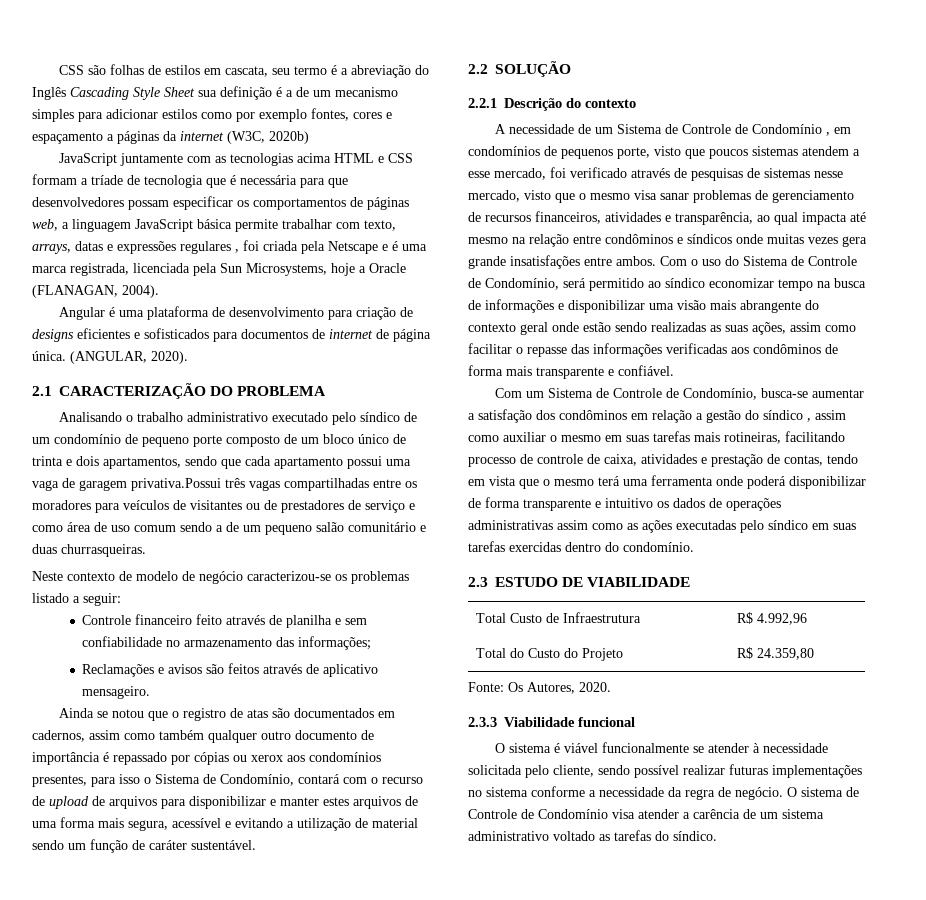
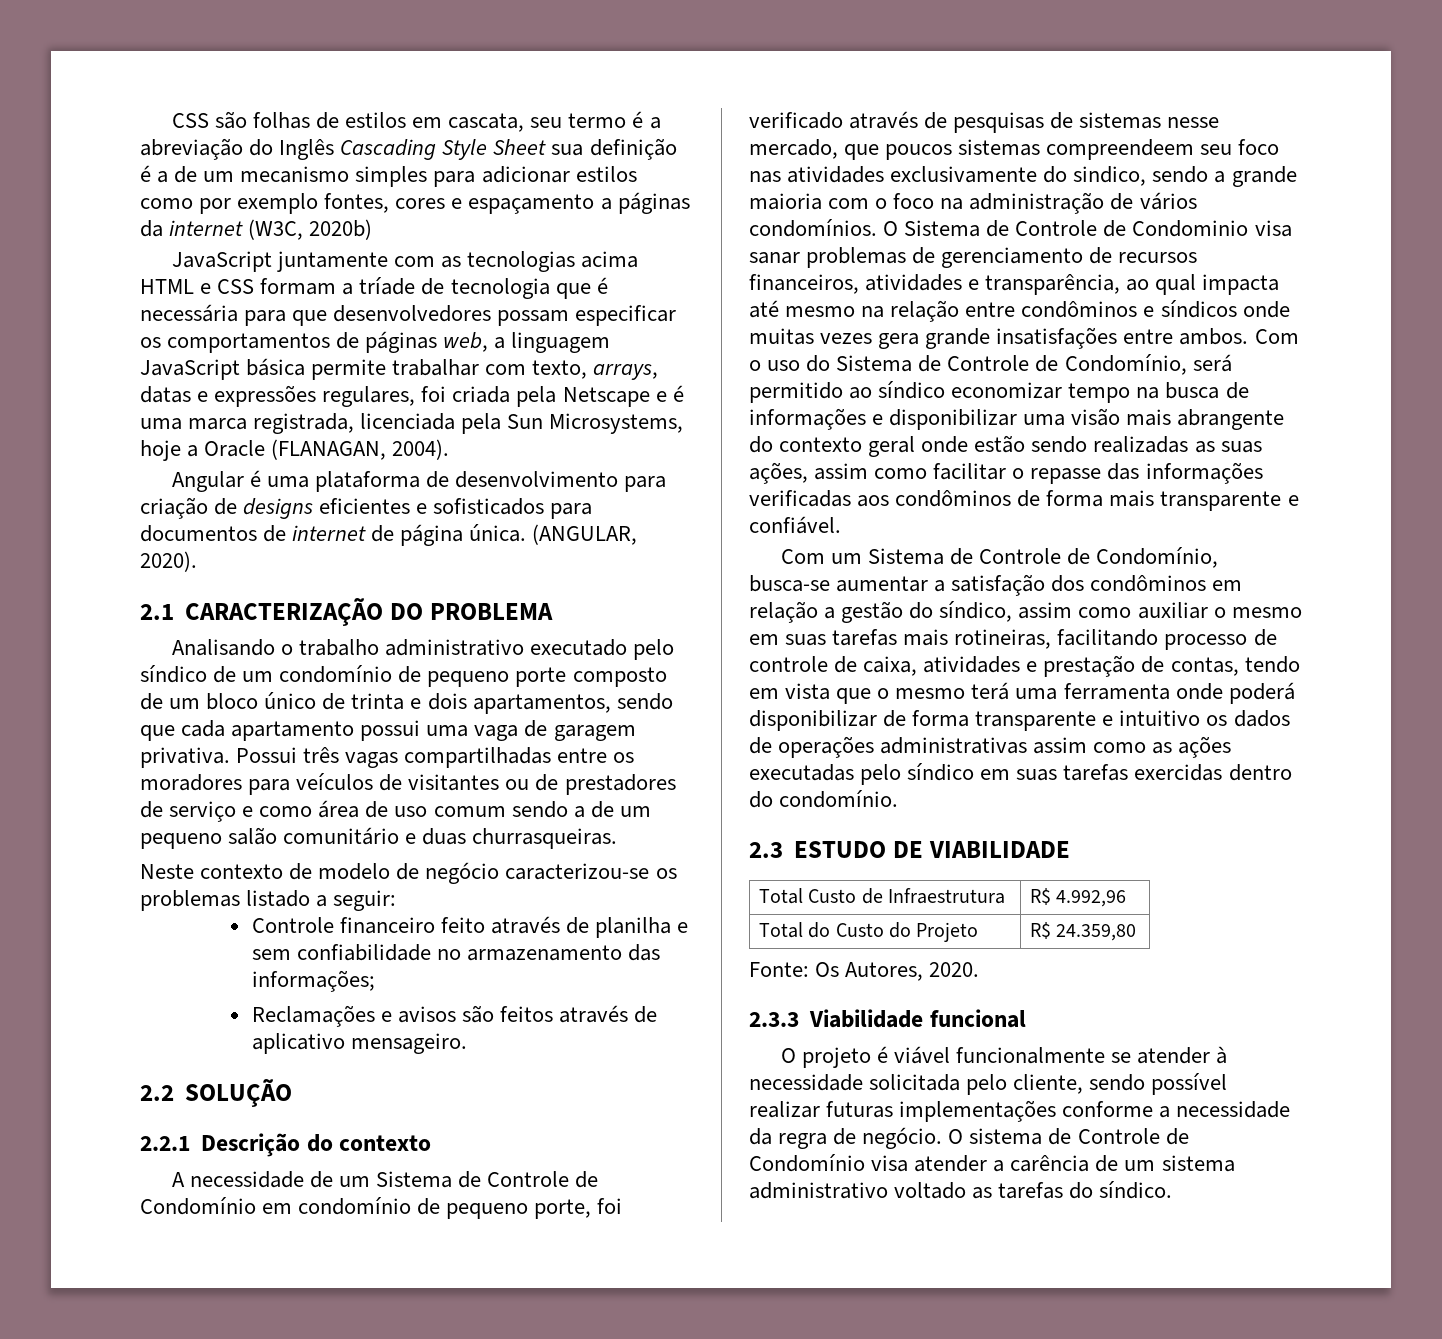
[180,241,239,254] regulares , -> [322,386,416,407] regulares,
[131,478,221,491] privativa.Possui -> [140,747,298,768] privativa. Possui
[59,708,396,721] [32,730,374,743] [32,752,381,765] [32,774,423,787] [32,796,418,809] [32,817,418,831] [32,839,256,853] // Ainda se notou que o registro de atas são documentados em cadernos, assim como também qualquer outro documento de importância é repassado por cópias ou xerox aos condomínios presentes, para isso o Sistema de Condomínio, contará com o recurso de upload de arquivos para disponibilizar e manter estes arquivos de uma forma mais segura, acessível e evitando a utilização de material sendo um função de caráter sustentável. -> (467, 1043) none
[826,127,852,136] [468,146,860,159] [468,168,546,180] , em condomínios de pequenos porte, visto que poucos sistemas atendem a esse mercado, -> [262,1197,592,1219] em condomínio de pequeno porte,
[524,190,630,203] visto que o mesmo -> [844,139,1280,160] [749,166,1297,187] [749,192,1197,214] [749,219,1249,237] que poucos sistemas compreendeem seu foco nas atividades exclusivamente do sindico, sendo a grande maioria com o foco na administração de vários condomínios. O Sistema de Controle de Condominio
[763,410,811,422] síndico , -> [939,601,1013,622] síndico,
[509,743,552,753] sistema -> [801,1047,871,1068] projeto
[468,787,528,797] no sistema -> (1057, 1111) none

